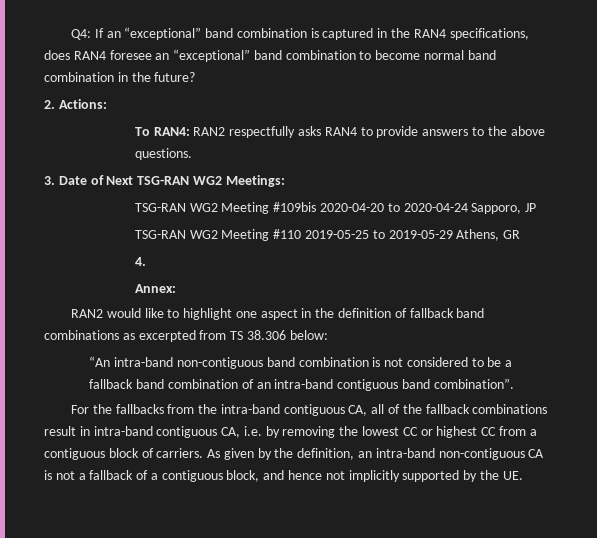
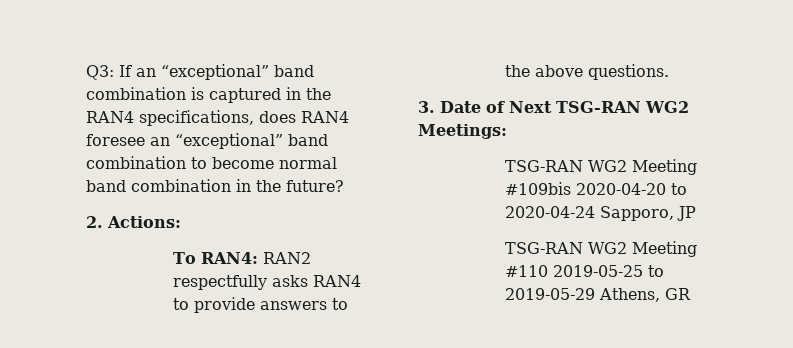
[70,29,91,40] Q4: -> [86,65,114,80] Q3:
[134,257,146,266] [134,284,176,293] [70,308,485,320] [44,330,328,342] [89,356,513,369] [89,378,514,391] [70,404,548,416] [44,426,537,438] [44,448,545,460] [44,470,523,482] // 4. // Annex: // RAN2 would like to highlight one aspect in the definition of fallback band combinations as excerpted from TS 38.306 below: // “An intra-band non-contiguous band combination is not considered to be a fallback band combination of an intra-band contiguous band combination”. // For the fallbacks from the intra-band contiguous CA, all of the fallback combinations result in intra-band contiguous CA, i.e. by removing the lowest CC or highest CC from a contiguous block of carriers. As given by the definition, an intra-band non-contiguous CA is not a fallback of a contiguous block, and hence not implicitly supported by the UE. -> (691, 294) none

